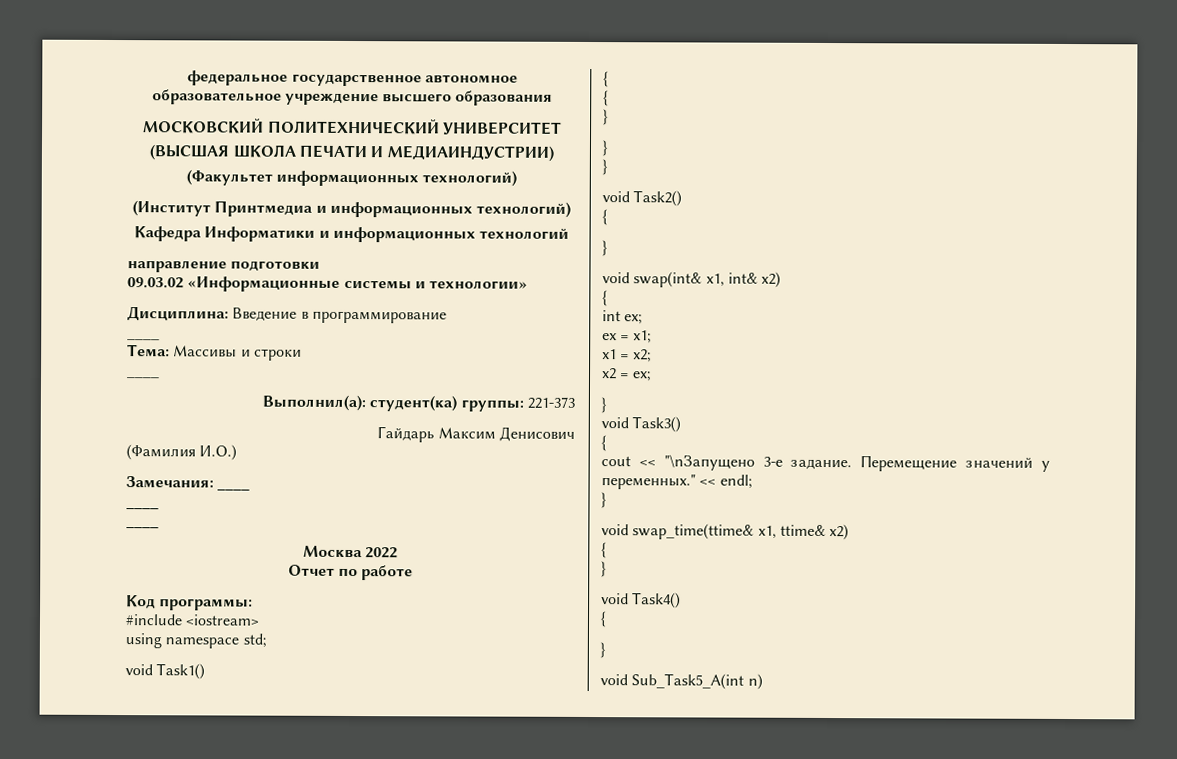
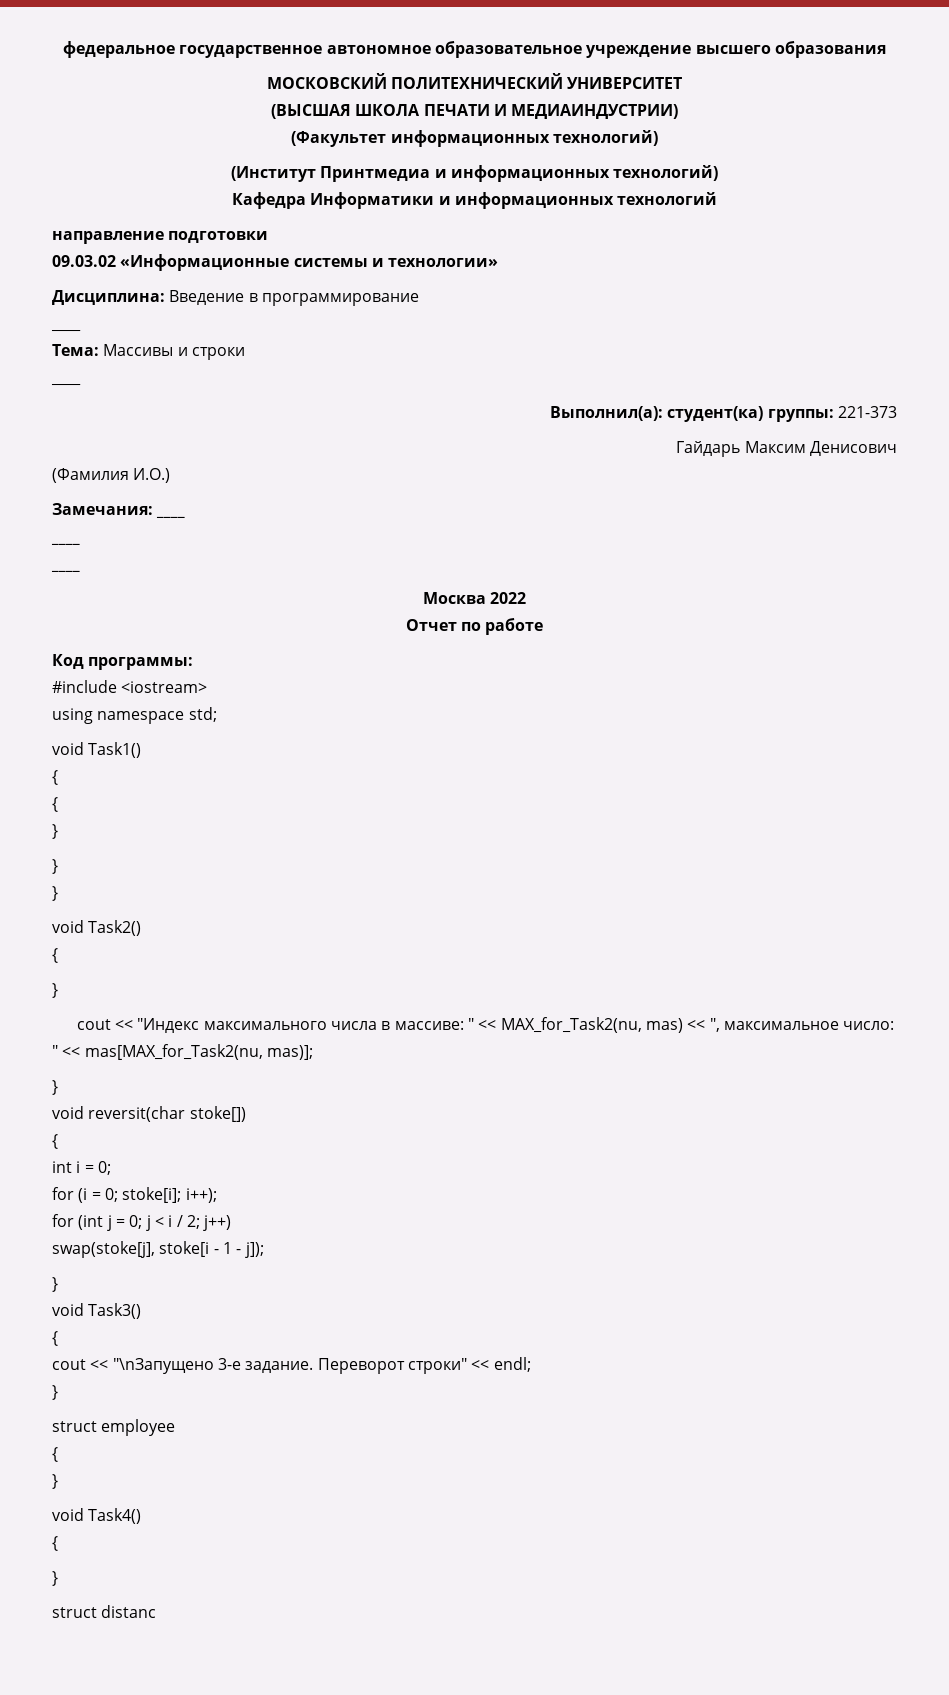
[602,271,782,288] [602,290,608,307] [602,310,644,325] [602,330,652,344] [602,349,652,363] [602,368,652,382] void swap(int& x1, int& x2) // { // int ex; // ex = x1; // x1 = x2; // x2 = ex; -> [76,1017,895,1033] [52,1044,313,1060] [52,1080,58,1095] [52,1106,246,1122] [52,1134,58,1149] [52,1161,111,1175] [52,1187,217,1203] [52,1214,232,1231] [52,1241,264,1258] cout << "Индекс максимального числа в массиве: " << MAX_for_Task2(nu, mas) << ", максимальное число: " << mas[MAX_for_Task2(nu, mas)]; // } // void reversit(char stoke[]) // { // int i = 0; // for (i = 0; stoke[i]; i++); // for (int j = 0; j < i / 2; j++) // swap(stoke[j], stoke[i - 1 - j]);
[860,455,1050,472] [601,474,696,490] Перемещение значений у переменных." -> [317,1358,467,1374] Переворот строки"
[601,523,850,541] void swap_time(ttime& x1, ttime& x2) -> [52,1419,176,1436] struct employee
[600,673,763,690] void Sub_Task5_A(int n) -> [52,1605,157,1618] struct distanc

